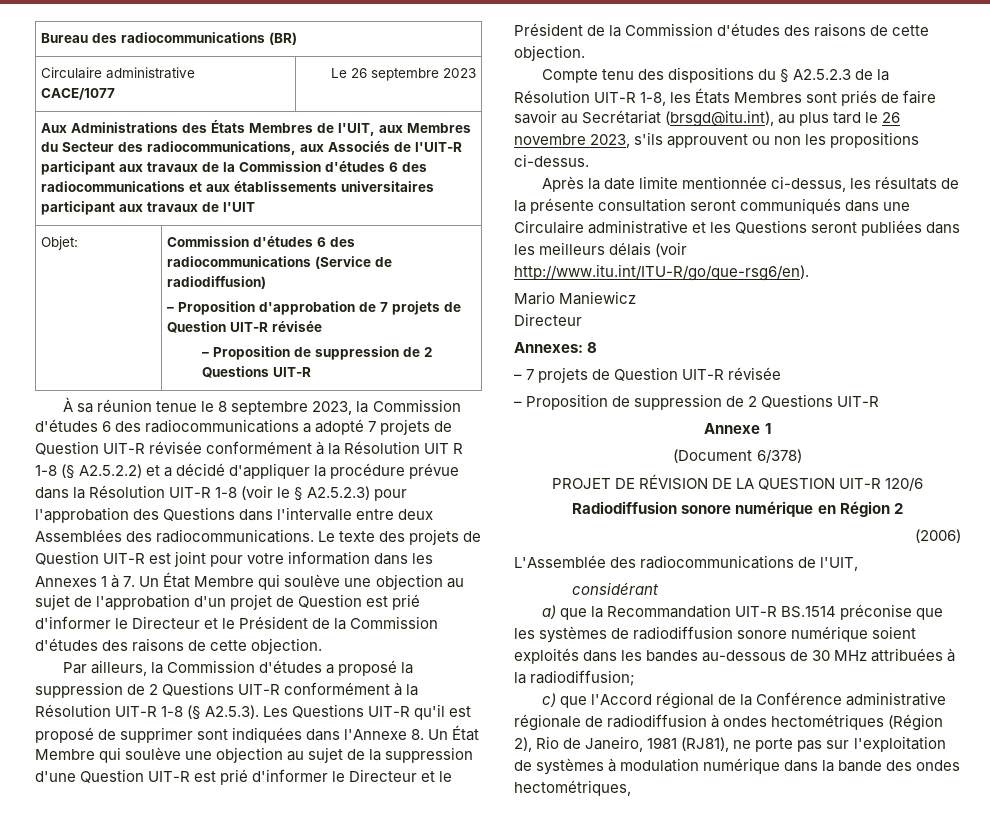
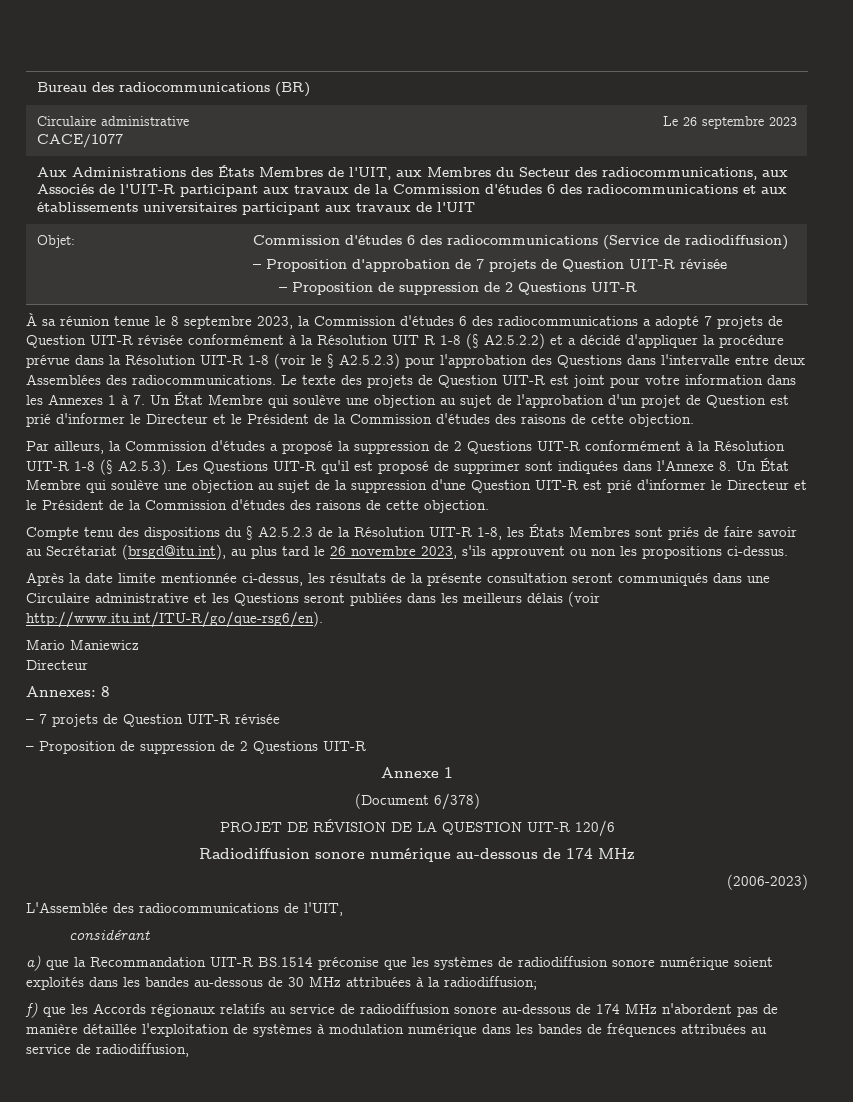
[817,501,903,517] [915,529,961,543] en Région 2 // (2006) -> [456,848,635,860] [727,874,808,890] au-dessous de 174 MHz // (2006-2023)
[542,692,947,709] [514,714,944,731] [514,736,850,752] c) que l'Accord régional de la Conférence administrative régionale de radiodiffusion à ondes hectométriques (Région 2), Rio de Janeiro, 1981 (RJ81), ne porte pas sur -> [25,1002,778,1018] [26,1024,137,1034] f) que les Accords régionaux relatifs au service de radiodiffusion sonore au-dessous de 174 MHz n'abordent pas de manière détaillée
[822,760,961,772] [514,780,631,796] la bande des ondes hectométriques, -> [516,1023,767,1037] [26,1043,189,1057] les bandes de fréquences attribuées au service de radiodiffusion,

